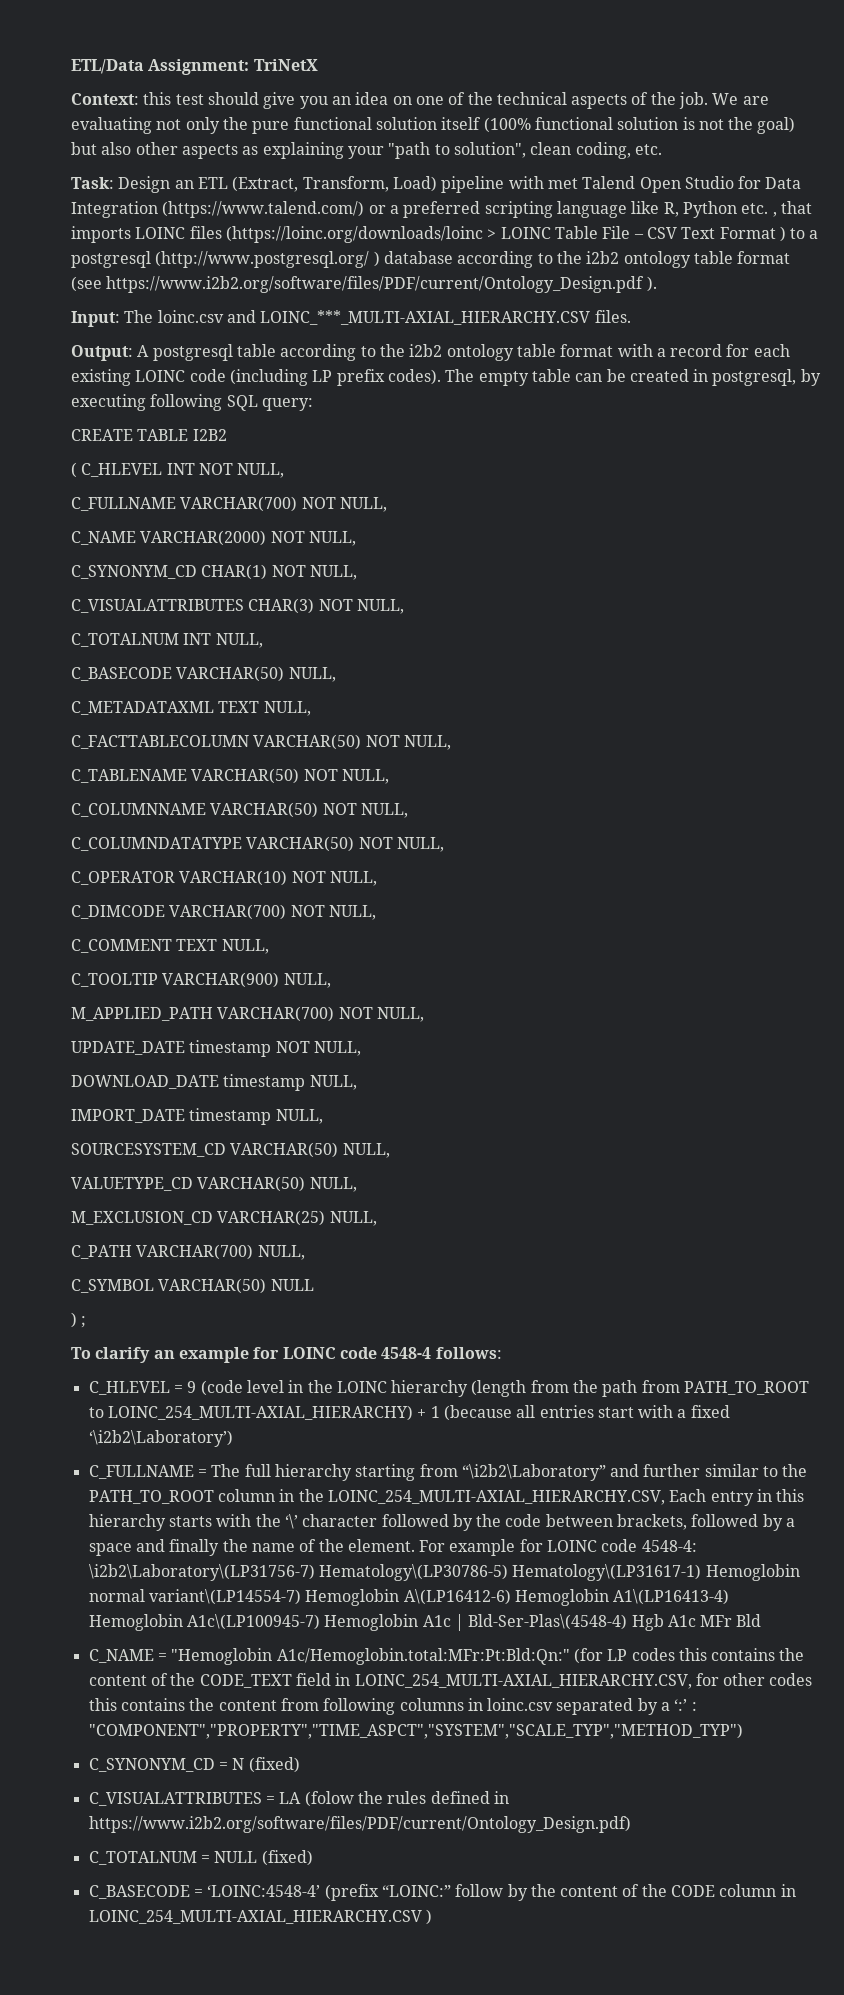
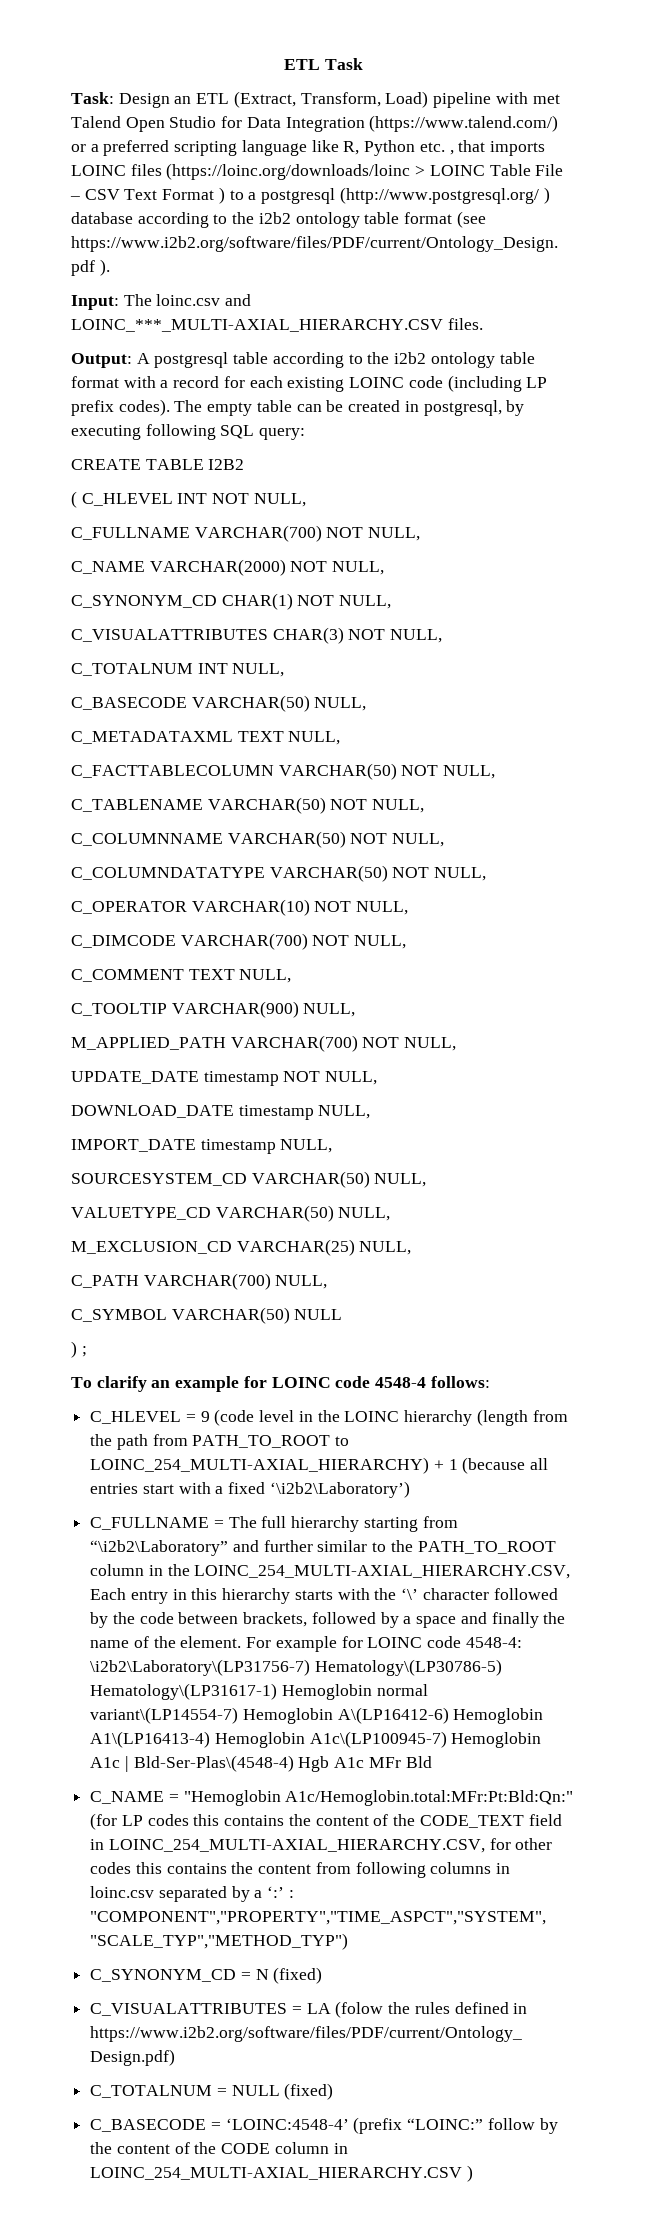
[71,59,318,75] [71,92,769,109] [71,117,796,134] [71,142,662,159] ETL/Data Assignment: TriNetX // Context: this test should give you an idea on one of the technical aspects of the job. We are evaluating not only the pure functional solution itself (100% functional solution is not the goal) but also other aspects as explaining your "path to solution", clean coding, etc. -> [284,58,363,70] ETL Task

